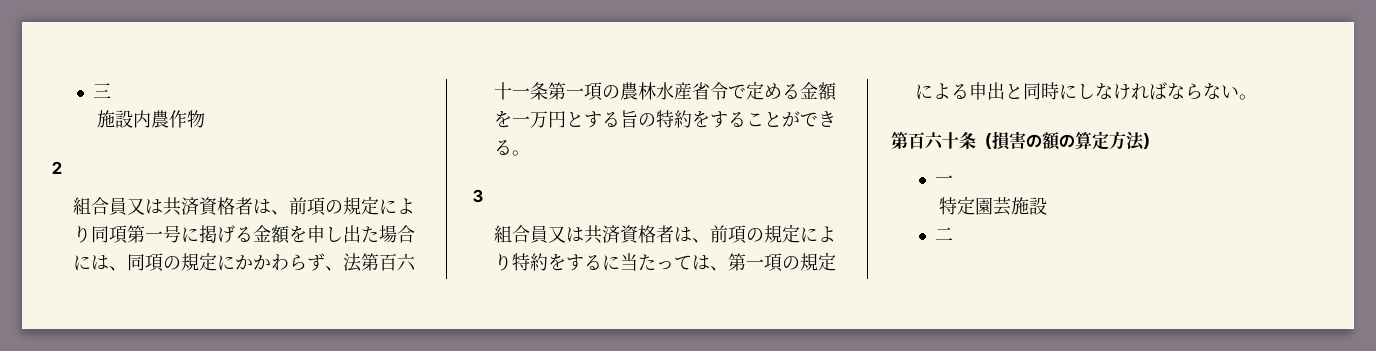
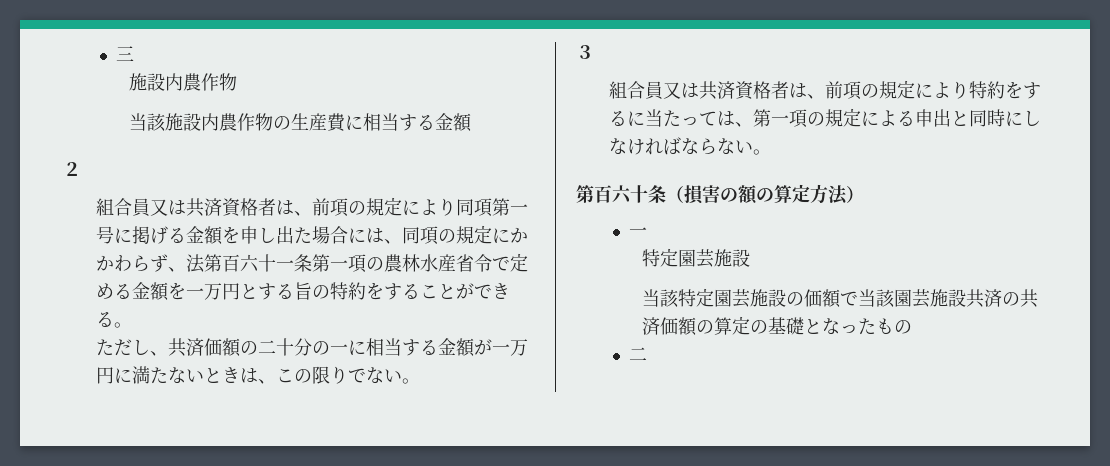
(206, 119) none -> [129,113,473,132] // 当該施設内農作物の生産費に相当する金額
(531, 153) none -> [96,338,529,357] [96,366,421,384] // ただし、共済価額の二十分の一に相当する金額が一万円に満たないときは、この限りでない。
(1048, 206) none -> [642,288,1039,308] [642,316,913,336] // 当該特定園芸施設の価額で当該園芸施設共済の共済価額の算定の基礎となったもの

